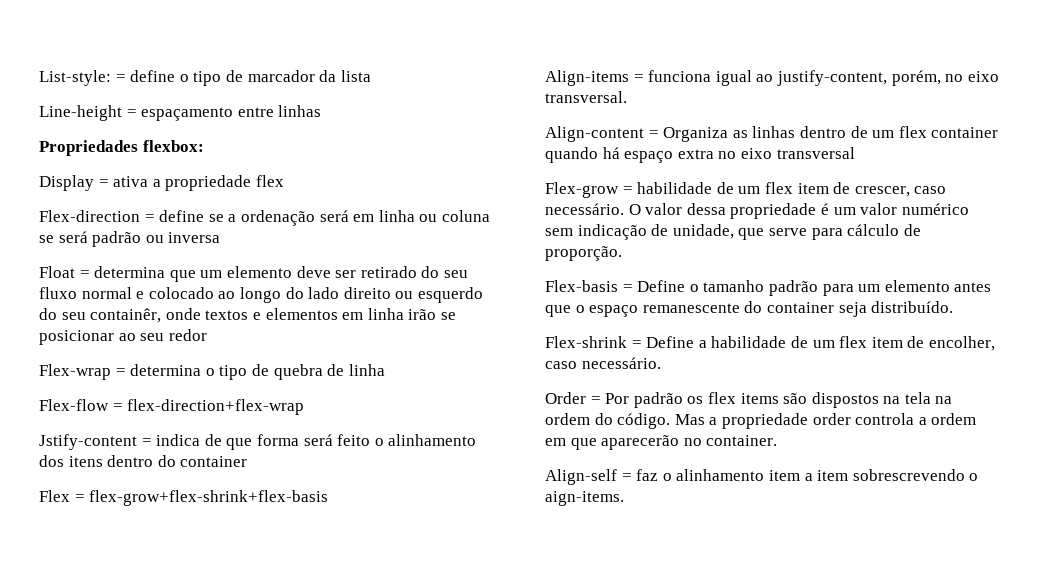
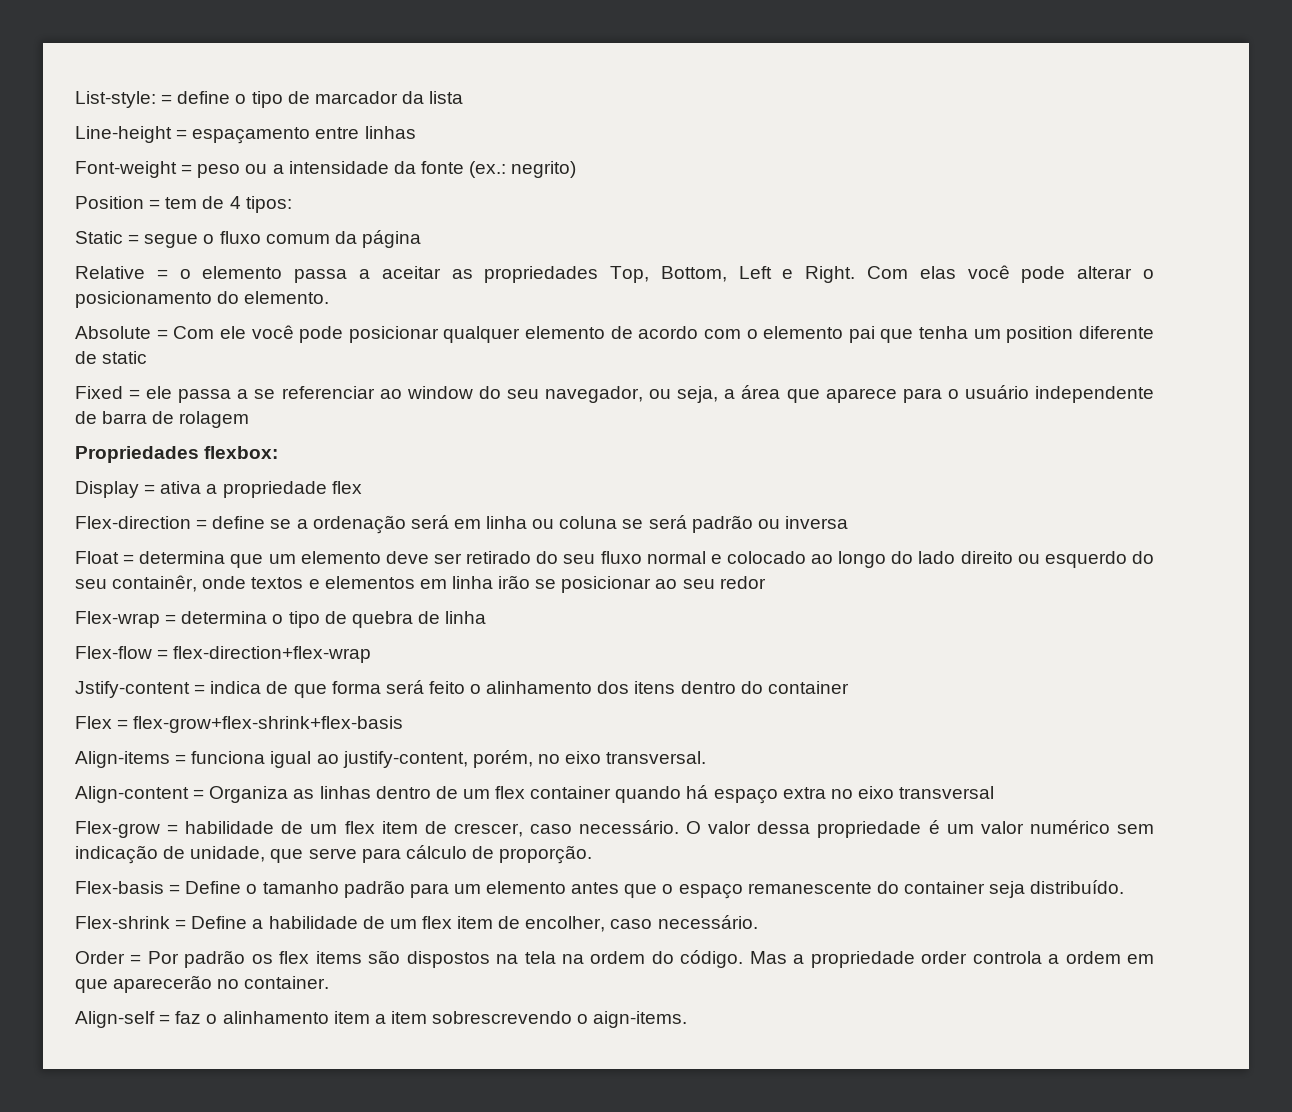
(322, 111) none -> [75,161,577,178] [75,196,292,213] [75,230,421,248] [75,265,1154,283] [75,291,330,308] [75,325,1155,343] [75,351,148,364] [75,385,1154,403] [75,411,250,428] // Font-weight = peso ou a intensidade da fonte (ex.: negrito) // Position = tem de 4 tipos: // Static = segue o fluxo comum da página // Relative = o elemento passa a aceitar as propriedades Top, Bottom, Left e Right. Com elas você pode alterar o posicionamento do elemento. // Absolute = Com ele você pode posicionar qualquer elemento de acordo com o elemento pai que tenha um position diferente de static // Fixed = ele passa a se referenciar ao window do seu navegador, ou seja, a área que aparece para o usuário independente de barra de rolagem

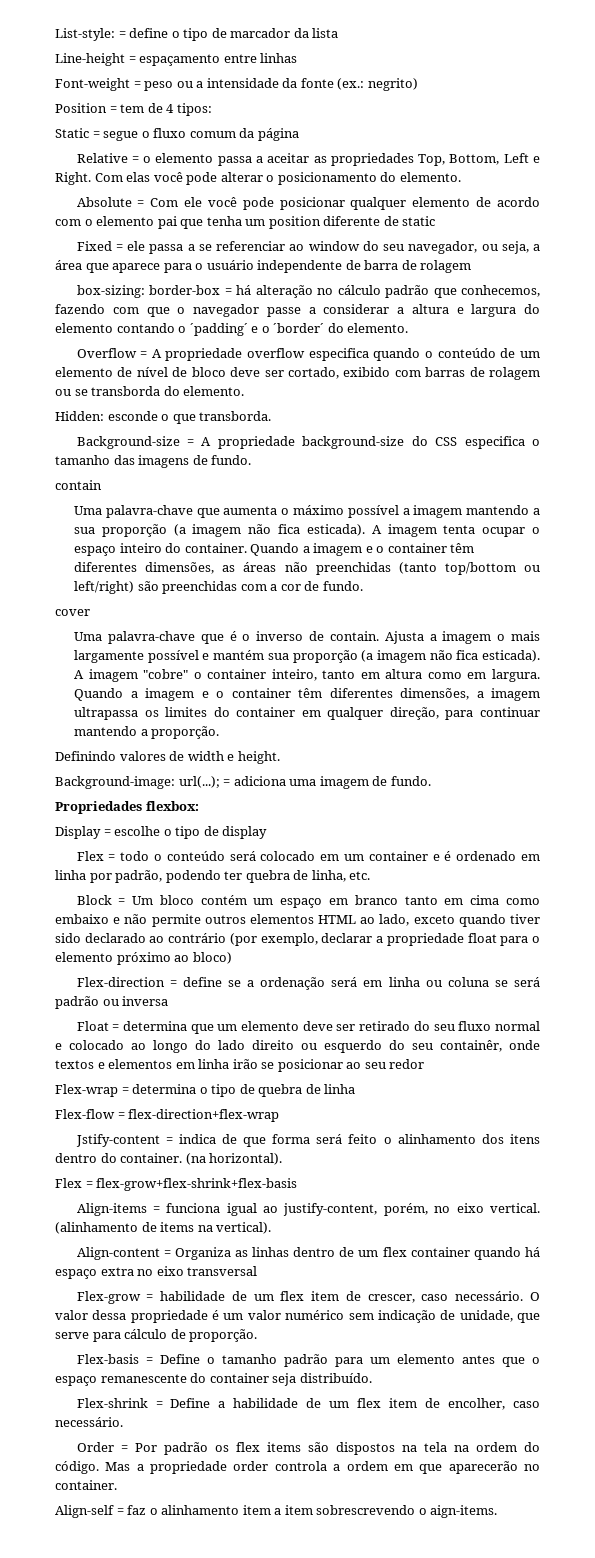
[75,446,279,463] [75,481,362,498] Propriedades flexbox: // Display = ativa a propriedade flex -> [76,285,540,298] [55,304,540,317] [55,323,409,336] [76,348,541,361] [55,367,540,380] [55,386,245,396] [55,411,272,424] [76,436,540,449] [55,455,252,468] [55,480,102,490] [74,505,540,518] [74,524,540,537] [74,543,475,556] [74,562,540,575] [74,581,363,594] [55,609,90,616] [74,631,540,644] [74,650,540,663] [74,669,540,682] [74,688,540,701] [74,707,541,720] [74,726,220,739] [55,751,280,764] [55,776,431,789] [55,801,199,814] [55,826,268,839] [76,851,540,861] [55,870,371,883] [76,895,541,908] [55,914,540,927] [55,933,541,946] [55,952,232,965] box-sizing: border-box = há alteração no cálculo padrão que conhecemos, fazendo com que o navegador passe a considerar a altura e largura do elemento contando o ´padding´ e o ´border´ do elemento. // Overflow = A propriedade overflow especifica quando o conteúdo de um elemento de nível de bloco deve ser cortado, exibido com barras de rolagem ou se transborda do elemento. // Hidden: esconde o que transborda. // Background-size = A propriedade background-size do CSS especifica o tamanho das imagens de fundo. // contain // Uma palavra-chave que aumenta o máximo possível a imagem mantendo a sua proporção (a imagem não fica esticada). A imagem tenta ocupar o espaço inteiro do container. Quando a imagem e o container têm diferentes dimensões, as áreas não preenchidas (tanto top/bottom ou left/right) são preenchidas com a cor de fundo. // cover // Uma palavra-chave que é o inverso de contain. Ajusta a imagem o mais largamente possível e mantém sua proporção (a imagem não fica esticada). A imagem "cobre" o container inteiro, tanto em altura como em largura. Quando a imagem e o container têm diferentes dimensões, a imagem ultrapassa os limites do container em qualquer direção, para continuar mantendo a proporção. // Definindo valores de width e height. // Background-image: url(...); = adiciona uma imagem de fundo. // Propriedades flexbox: // Display = escolhe o tipo de display // Flex = todo o conteúdo será colocado em um container e é ordenado em linha por padrão, podendo ter quebra de linha, etc. // Block = Um bloco contém um espaço em branco tanto em cima como embaixo e não permite outros elementos HTML ao lado, exceto quando tiver sido declarado ao contrário (por exemplo, declarar a propriedade float para o elemento próximo ao bloco)
[767,681,849,694] container -> [120,1153,283,1165] container. (na horizontal).
[606,751,707,764] transversal. -> [490,1203,540,1213] [55,1222,272,1234] vertical. (alinhamento de items na vertical).

